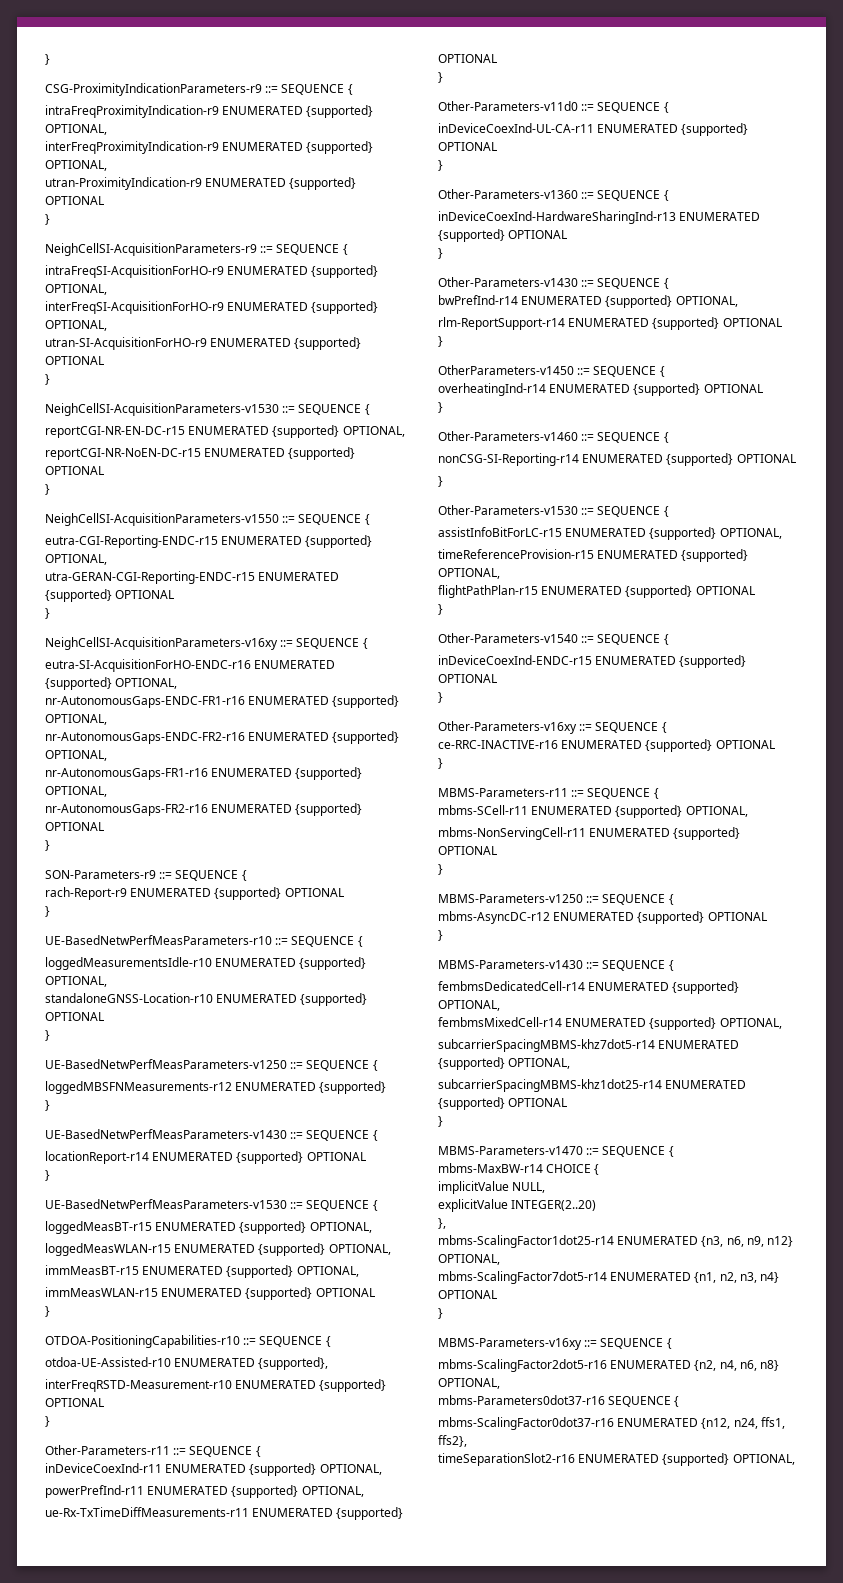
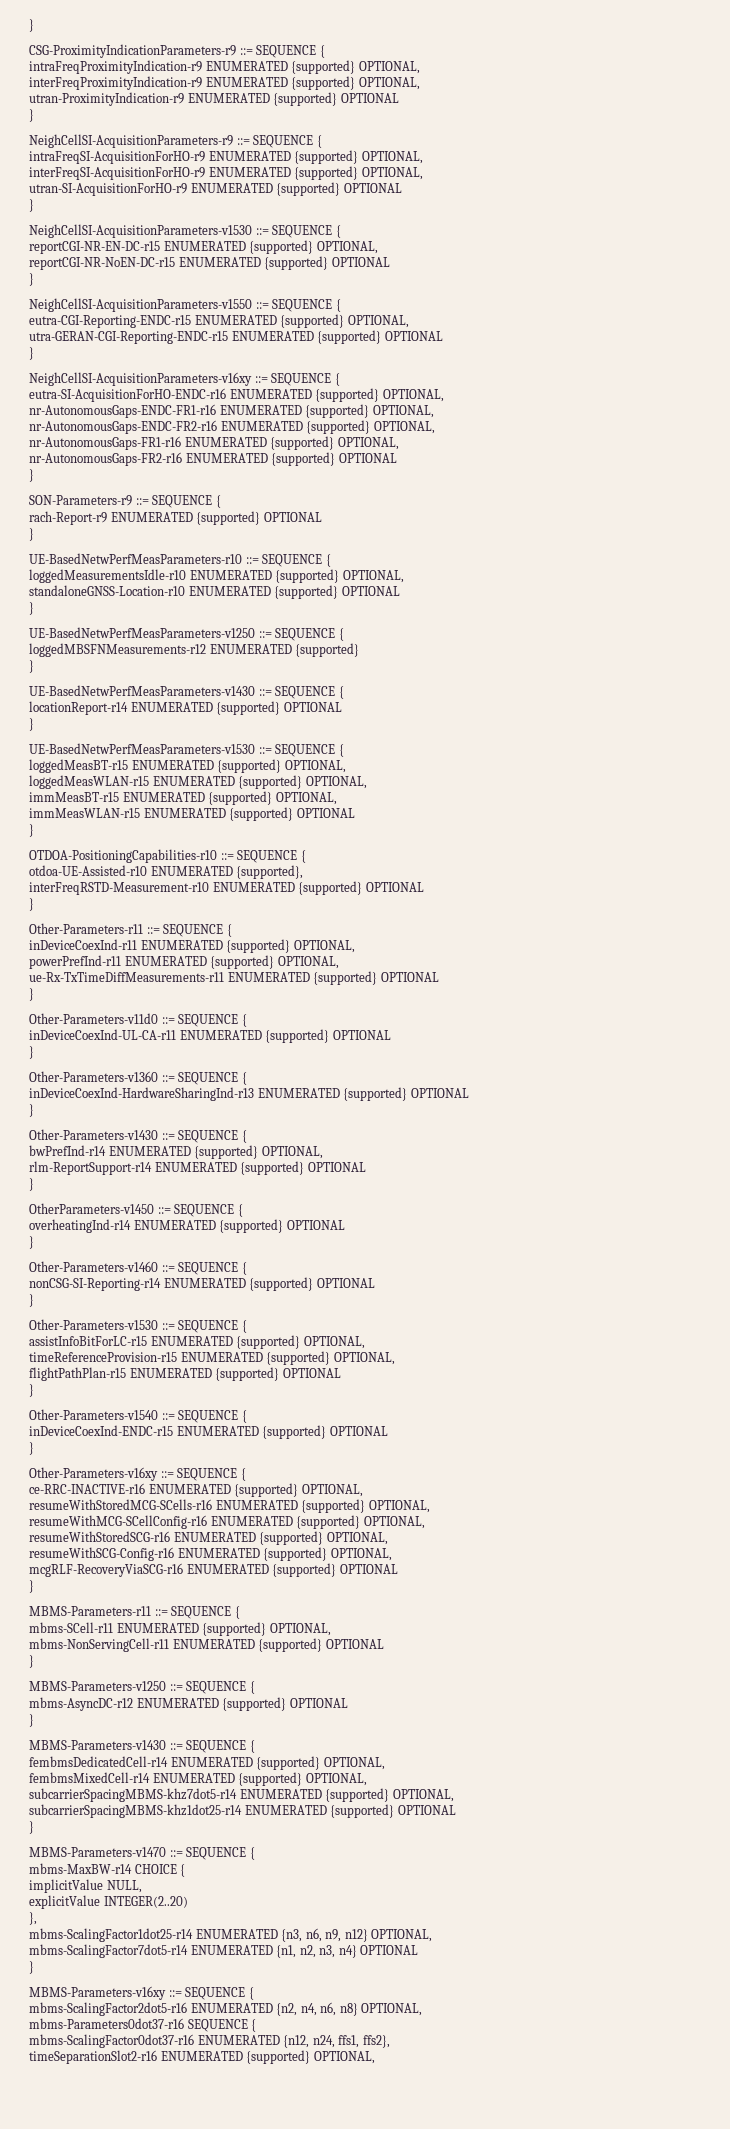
(713, 745) none -> [301,1484,363,1497] [29,1499,430,1513] [29,1515,425,1529] [29,1531,388,1545] [29,1547,392,1561] [29,1563,337,1577] OPTIONAL, // resumeWithStoredMCG-SCells-r16 ENUMERATED {supported} OPTIONAL, // resumeWithMCG-SCellConfig-r16 ENUMERATED {supported} OPTIONAL, // resumeWithStoredSCG-r16 ENUMERATED {supported} OPTIONAL, // resumeWithSCG-Config-r16 ENUMERATED {supported} OPTIONAL, // mcgRLF-RecoveryViaSCG-r16 ENUMERATED {supported}

